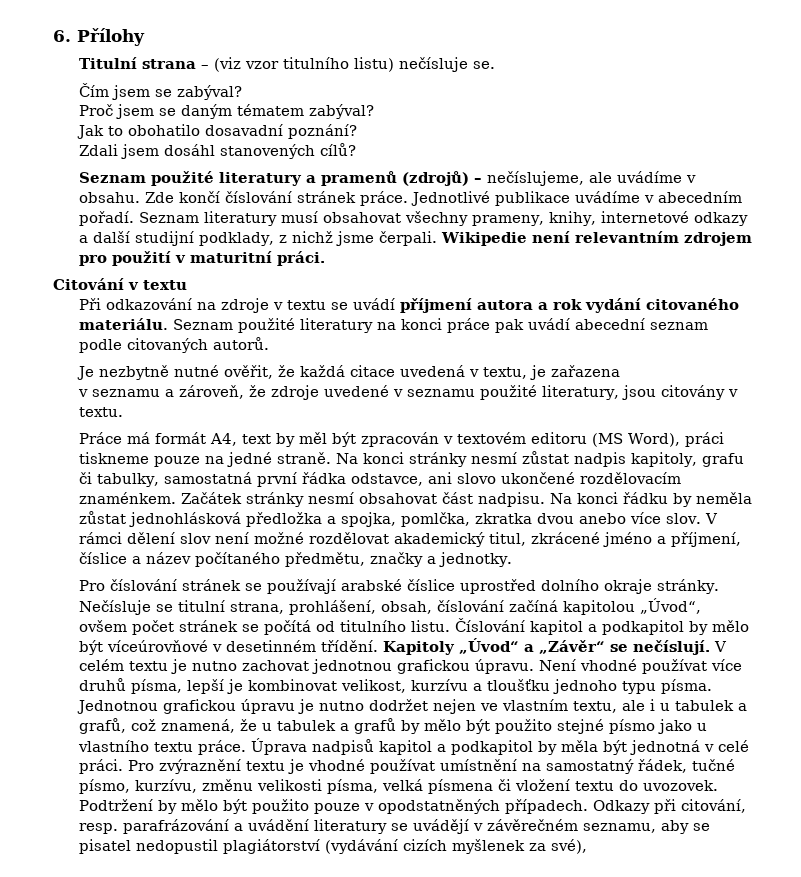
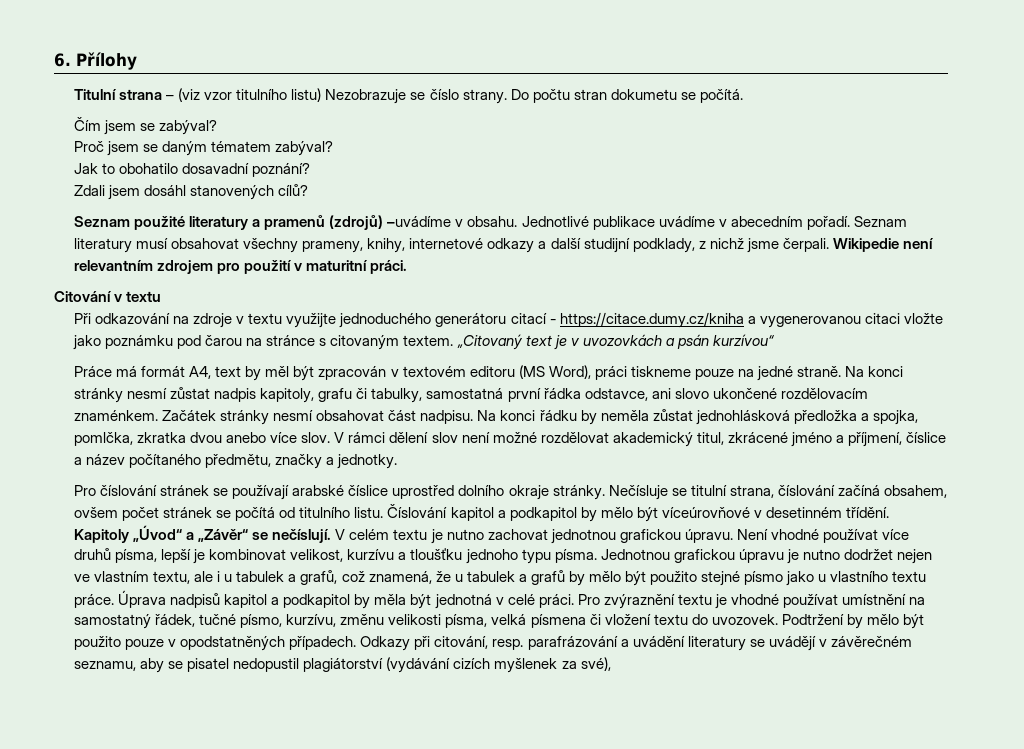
[399,57,496,72] nečísluje se. -> [325,89,743,104] Nezobrazuje se číslo strany. Do počtu stran dokumetu se počítá.
[474,171,697,186] [79,191,409,206] – nečíslujeme, ale uvádíme v obsahu. Zde končí číslování stránek práce. -> [387,216,518,227] –uvádíme v obsahu.
[331,298,740,313] [79,318,709,333] [79,337,270,353] [77,365,621,380] [78,385,739,400] [79,407,124,417] se uvádí příjmení autora a rok vydání citovaného materiálu. Seznam použité literatury na konci práce pak uvádí abecední seznam podle citovaných autorů. // Je nezbytně nutné ověřit, že každá citace uvedená v textu, je zařazena // v seznamu a zároveň, že zdroje uvedené v seznamu použité literatury, jsou citovány v textu. -> [286,312,943,328] [73,334,774,350] využijte jednoduchého generátoru citací - https://citace.dumy.cz/kniha a vygenerovanou citaci vložte jako poznámku pod čarou na stránce s citovaným textem. „Citovaný text je v uvozovkách a psán kurzívou“
[289,598,702,615] prohlášení, obsah, číslování začíná kapitolou „Úvod“, -> [777,485,947,498] číslování začíná obsahem,

